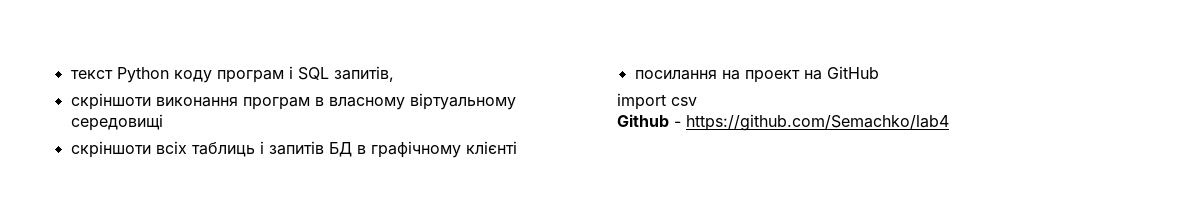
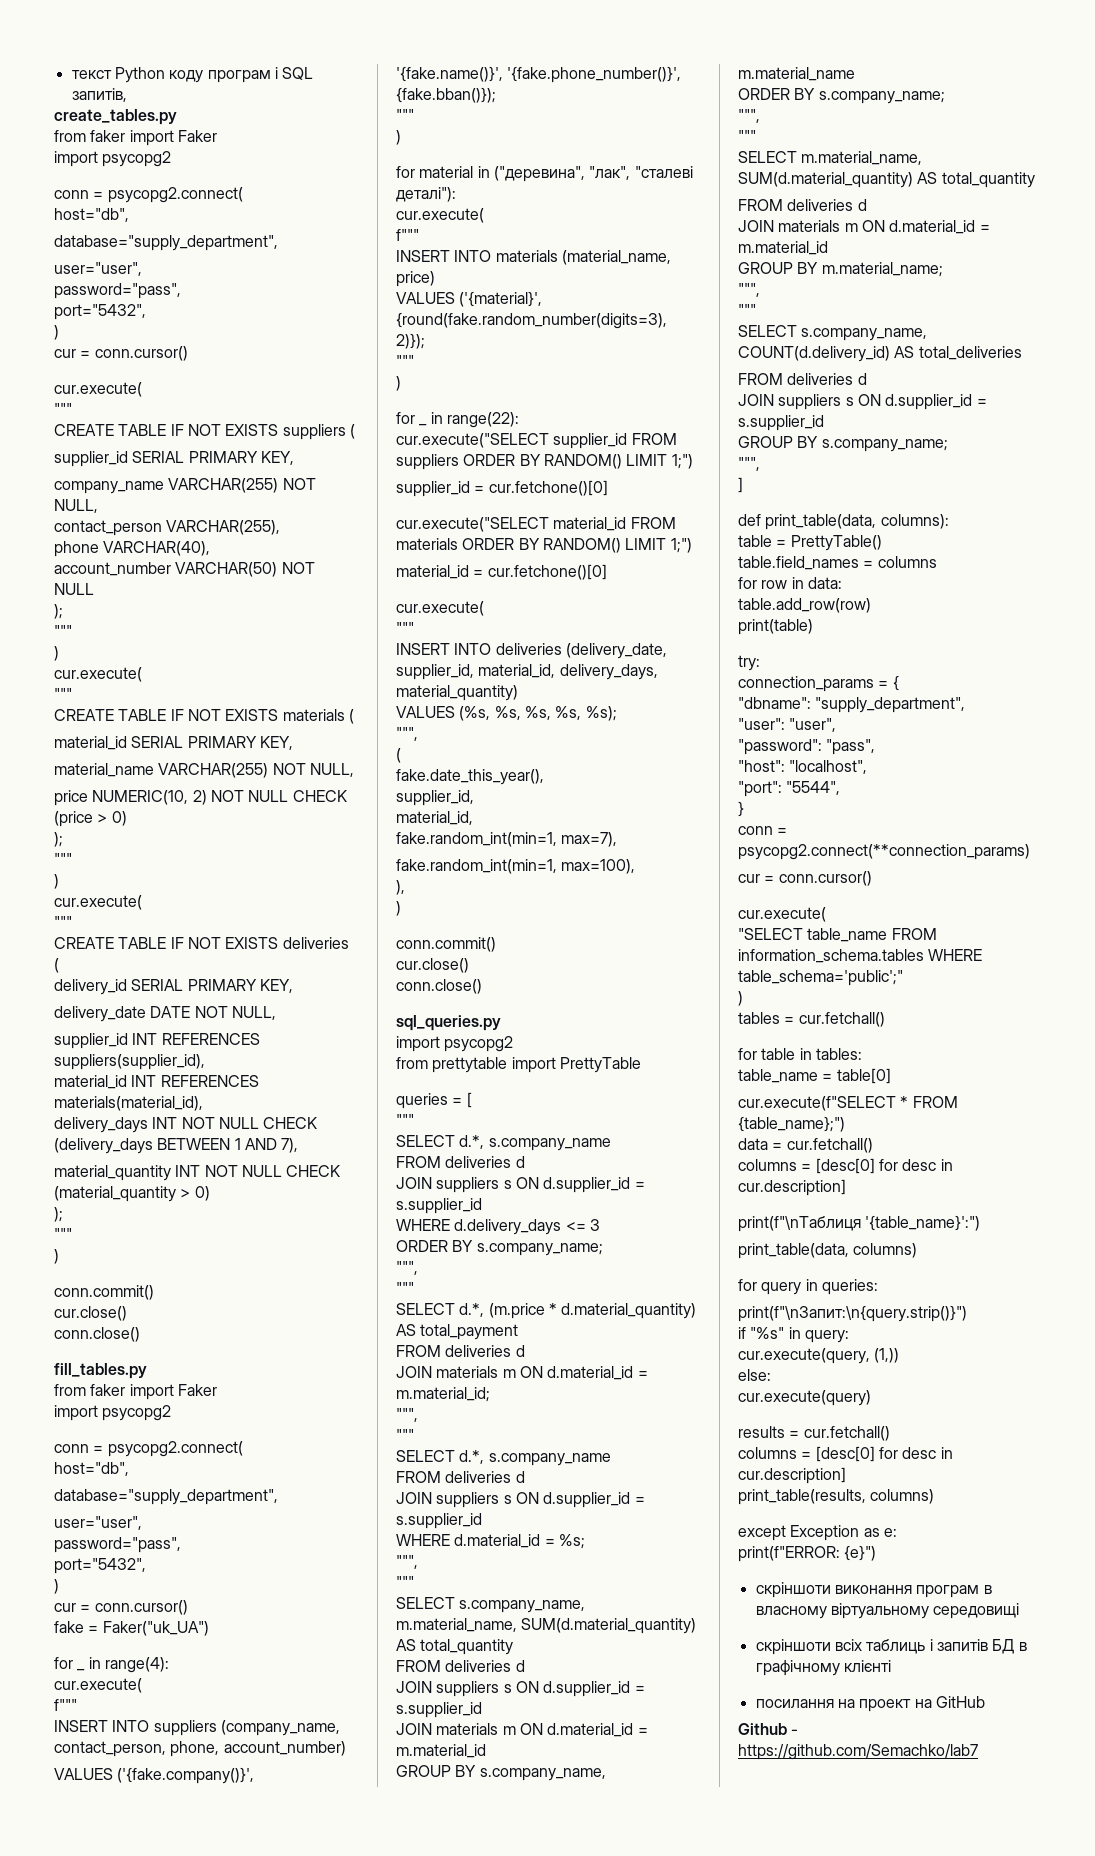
(394, 74) none -> [54,109,177,125] [54,130,217,146] [54,151,172,167] [54,187,243,203] [54,208,129,222] [54,235,278,251] [54,262,142,276] [54,283,181,299] [54,304,146,320] [54,325,59,340] [54,346,188,361] [54,382,142,397] [54,403,72,415] [54,424,355,440] [54,451,294,467] [54,478,316,494] [54,499,98,513] [54,520,281,536] [54,541,211,557] [54,562,315,577] [54,583,94,595] [54,604,63,619] [54,625,72,637] [54,646,59,661] [54,667,142,682] [54,688,72,700] [54,709,354,724] [54,736,293,750] [54,763,354,778] [54,790,347,806] [54,811,127,827] [54,832,63,847] [54,853,72,865] [54,874,59,889] [54,895,142,910] [54,916,72,928] [54,937,349,949] [54,958,59,973] [54,979,293,995] [54,1006,276,1022] [54,1033,260,1049] [54,1054,205,1070] [54,1075,259,1089] [54,1096,203,1111] [54,1117,318,1133] [54,1138,299,1154] [54,1165,341,1181] [54,1186,210,1202] [54,1207,63,1222] [54,1228,72,1240] [54,1249,59,1264] [54,1285,154,1300] [54,1306,127,1321] [54,1327,140,1342] [54,1363,147,1379] [54,1384,217,1400] [54,1405,172,1421] [54,1441,243,1457] [54,1462,129,1476] [54,1489,278,1505] [54,1516,142,1530] [54,1537,181,1553] [54,1558,146,1574] [54,1579,59,1594] [54,1600,188,1615] [54,1621,209,1636] [54,1657,73,1669] [77,1669,86,1671] [88,1657,169,1673] [54,1678,142,1693] [54,1699,77,1711] [54,1720,340,1736] [54,1741,346,1757] [54,1767,255,1784] [396,66,682,83] [396,87,496,103] [396,109,414,121] [396,130,401,145] [396,166,693,182] [396,187,456,202] [396,208,484,223] [396,229,419,241] [396,250,671,265] [396,271,435,287] [396,291,543,307] [396,312,667,329] [396,333,425,349] [396,355,414,367] [396,376,401,391] [396,412,415,424] [419,424,428,426] [430,412,519,428] [396,433,677,449] [396,454,693,470] [396,480,608,497] [396,517,676,532] [396,538,692,553] [396,564,607,580] [396,601,484,616] [396,622,414,634] [396,643,667,659] [396,664,658,680] [396,685,518,701] [396,706,617,721] [396,727,418,741] [396,748,401,763] [396,769,544,785] [396,790,474,806] [396,811,473,825] [396,832,618,847] [396,859,636,874] [396,880,405,895] [396,901,401,916] [396,937,496,952] [396,958,469,973] [396,979,482,994] [396,1015,501,1031] [396,1036,514,1052] [396,1057,641,1073] [396,1092,472,1109] [396,1114,414,1126] [396,1135,611,1151] [396,1156,525,1168] [396,1177,645,1193] [396,1198,482,1214] [396,1219,600,1235] [396,1240,603,1256] [396,1261,418,1275] [396,1282,414,1294] [396,1303,697,1319] [396,1324,519,1340] [396,1345,525,1357] [396,1366,648,1380] [396,1387,490,1402] [396,1408,418,1422] [396,1429,414,1441] [396,1450,611,1466] [396,1471,525,1483] [396,1492,645,1508] [396,1513,482,1529] [396,1534,585,1549] [396,1555,418,1569] [396,1576,414,1588] [396,1597,586,1613] [396,1618,697,1634] [396,1639,514,1655] [396,1660,525,1672] [396,1681,645,1697] [396,1702,482,1718] [396,1723,648,1737] [396,1744,486,1758] [396,1765,606,1781] [738,67,855,81] [738,88,945,104] [738,109,760,123] [738,130,756,142] [738,151,923,165] [738,172,1035,188] [738,199,867,211] [738,220,990,234] [738,241,828,255] [738,262,943,277] [738,283,760,297] [738,304,756,316] [738,325,928,341] [738,346,1022,362] [738,373,867,385] [738,394,987,410] [738,415,824,431] [738,436,948,452] [738,457,760,471] [738,477,743,493] [738,514,949,530] [738,535,882,551] [738,556,937,570] [738,577,842,589] [738,598,871,613] [738,619,813,635] [738,655,760,671] [738,675,899,692] [738,697,966,713] [738,718,837,732] [738,739,876,755] [738,760,868,774] [738,781,841,797] [738,801,744,817] [738,826,788,835] [738,844,1030,860] [738,871,872,886] [738,907,826,922] [738,928,937,942] [738,949,983,963] [738,970,903,986] [738,991,743,1006] [738,1012,885,1027] [738,1048,862,1060] [738,1068,891,1084] [738,1096,958,1111] [738,1116,845,1132] [738,1138,873,1153] [738,1158,953,1174] [738,1179,846,1196] [738,1215,981,1232] [738,1243,918,1259] [738,1279,878,1295] [738,1305,967,1322] [738,1327,849,1343] [738,1348,900,1364] [738,1369,771,1381] [738,1390,871,1406] [738,1426,890,1441] [738,1446,953,1462] [738,1467,846,1484] [738,1489,935,1505] [738,1525,897,1541] [738,1545,877,1562] // create_tables.py // from faker import Faker // import psycopg2 // conn = psycopg2.connect( // host="db", // database="supply_department", // user="user", // password="pass", // port="5432", // ) // cur = conn.cursor() // cur.execute( // """ // CREATE TABLE IF NOT EXISTS suppliers ( // supplier_id SERIAL PRIMARY KEY, // company_name VARCHAR(255) NOT NULL, // contact_person VARCHAR(255), // phone VARCHAR(40), // account_number VARCHAR(50) NOT NULL // ); // """ // ) // cur.execute( // """ // CREATE TABLE IF NOT EXISTS materials ( // material_id SERIAL PRIMARY KEY, // material_name VARCHAR(255) NOT NULL, // price NUMERIC(10, 2) NOT NULL CHECK (price > 0) // ); // """ // ) // cur.execute( // """ // CREATE TABLE IF NOT EXISTS deliveries ( // delivery_id SERIAL PRIMARY KEY, // delivery_date DATE NOT NULL, // supplier_id INT REFERENCES suppliers(supplier_id), // material_id INT REFERENCES materials(material_id), // delivery_days INT NOT NULL CHECK (delivery_days BETWEEN 1 AND 7), // material_quantity INT NOT NULL CHECK (material_quantity > 0) // ); // """ // ) // conn.commit() // cur.close() // conn.close() // fill_tables.py // from faker import Faker // import psycopg2 // conn = psycopg2.connect( // host="db", // database="supply_department", // user="user", // password="pass", // port="5432", // ) // cur = conn.cursor() // fake = Faker("uk_UA") // for _ in range(4): // cur.execute( // f""" // INSERT INTO suppliers (company_name, contact_person, phone, account_number) // VALUES ('{fake.company()}', '{fake.name()}', '{fake.phone_number()}', {fake.bban()}); // """ // ) // for material in ("деревина", "лак", "сталеві деталі"): // cur.execute( // f""" // INSERT INTO materials (material_name, price) // VALUES ('{material}', {round(fake.random_number(digits=3), 2)}); // """ // ) // for _ in range(22): // cur.execute("SELECT supplier_id FROM suppliers ORDER BY RANDOM() LIMIT 1;") // supplier_id = cur.fetchone()[0] // cur.execute("SELECT material_id FROM materials ORDER BY RANDOM() LIMIT 1;") // material_id = cur.fetchone()[0] // cur.execute( // """ // INSERT INTO deliveries (delivery_date, supplier_id, material_id, delivery_days, material_quantity) // VALUES (%s, %s, %s, %s, %s); // """, // ( // fake.date_this_year(), // supplier_id, // material_id, // fake.random_int(min=1, max=7), // fake.random_int(min=1, max=100), // ), // ) // conn.commit() // cur.close() // conn.close() // sql_queries.py // import psycopg2 // from prettytable import PrettyTable // queries = [ // """ // SELECT d.*, s.company_name // FROM deliveries d // JOIN suppliers s ON d.supplier_id = s.supplier_id // WHERE d.delivery_days <= 3 // ORDER BY s.company_name; // """, // """ // SELECT d.*, (m.price * d.material_quantity) AS total_payment // FROM deliveries d // JOIN materials m ON d.material_id = m.material_id; // """, // """ // SELECT d.*, s.company_name // FROM deliveries d // JOIN suppliers s ON d.supplier_id = s.supplier_id // WHERE d.material_id = %s; // """, // """ // SELECT s.company_name, m.material_name, SUM(d.material_quantity) AS total_quantity // FROM deliveries d // JOIN suppliers s ON d.supplier_id = s.supplier_id // JOIN materials m ON d.material_id = m.material_id // GROUP BY s.company_name, m.material_name // ORDER BY s.company_name; // """, // """ // SELECT m.material_name, SUM(d.material_quantity) AS total_quantity // FROM deliveries d // JOIN materials m ON d.material_id = m.material_id // GROUP BY m.material_name; // """, // """ // SELECT s.company_name, COUNT(d.delivery_id) AS total_deliveries // FROM deliveries d // JOIN suppliers s ON d.supplier_id = s.supplier_id // GROUP BY s.company_name; // """, // ] // def print_table(data, columns): // table = PrettyTable() // table.field_names = columns // for row in data: // table.add_row(row) // print(table) // try: // connection_params = { // "dbname": "supply_department", // "user": "user", // "password": "pass", // "host": "localhost", // "port": "5544", // } // conn = psycopg2.connect(**connection_params) // cur = conn.cursor() // cur.execute( // "SELECT table_name FROM information_schema.tables WHERE table_schema='public';" // ) // tables = cur.fetchall() // for table in tables: // table_name = table[0] // cur.execute(f"SELECT * FROM {table_name};") // data = cur.fetchall() // columns = [desc[0] for desc in cur.description] // print(f"\nТаблиця '{table_name}':") // print_table(data, columns) // for query in queries: // print(f"\nЗапит:\n{query.strip()}") // if "%s" in query: // cur.execute(query, (1,)) // else: // cur.execute(query) // results = cur.fetchall() // columns = [desc[0] for desc in cur.description] // print_table(results, columns) // except Exception as e: // print(f"ERROR: {e}")
[617,93,697,110] // import csv -> (985, 1702) none
[686,114,949,131] https://github.com/Semachko/lab4 -> [738,1744,978,1760] https://github.com/Semachko/lab7

